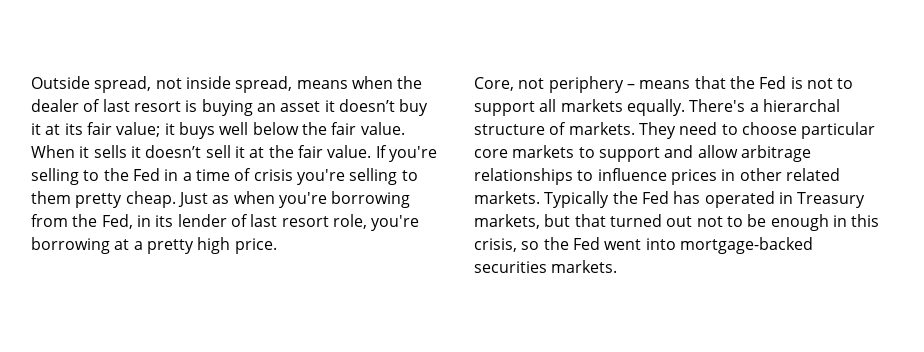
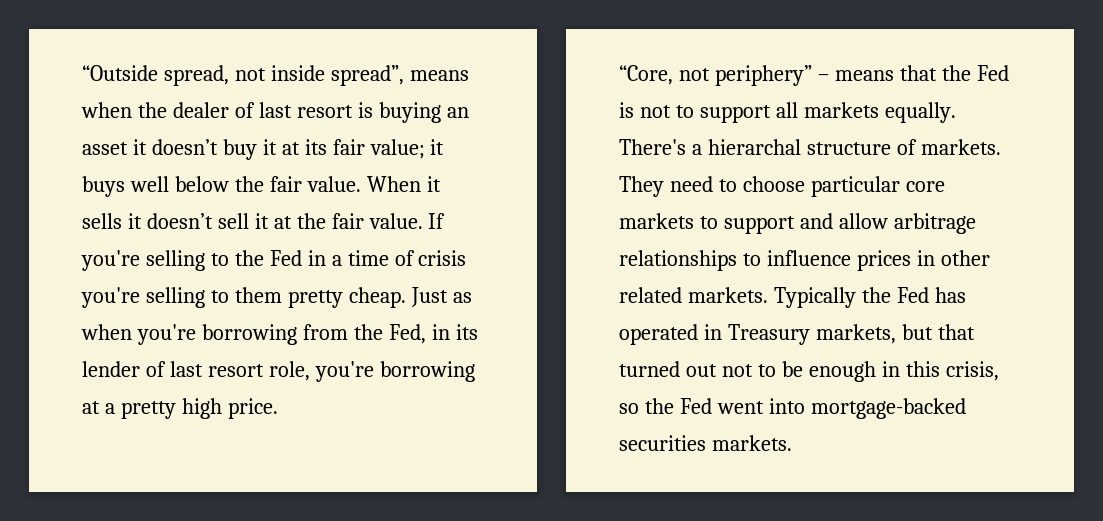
[31,76,90,89] Outside -> [82,65,158,81] “Outside
[235,76,293,93] spread, -> [330,65,404,86] spread”,
[474,76,624,93] Core, not periphery -> [619,65,812,86] “Core, not periphery”

